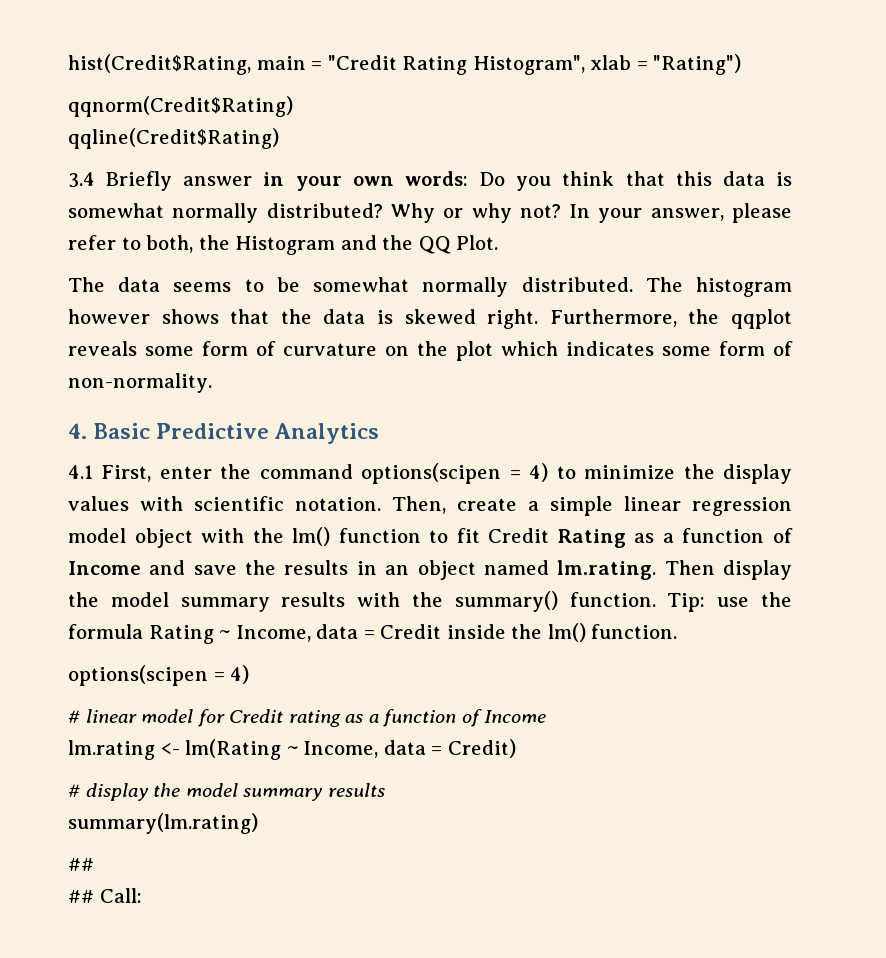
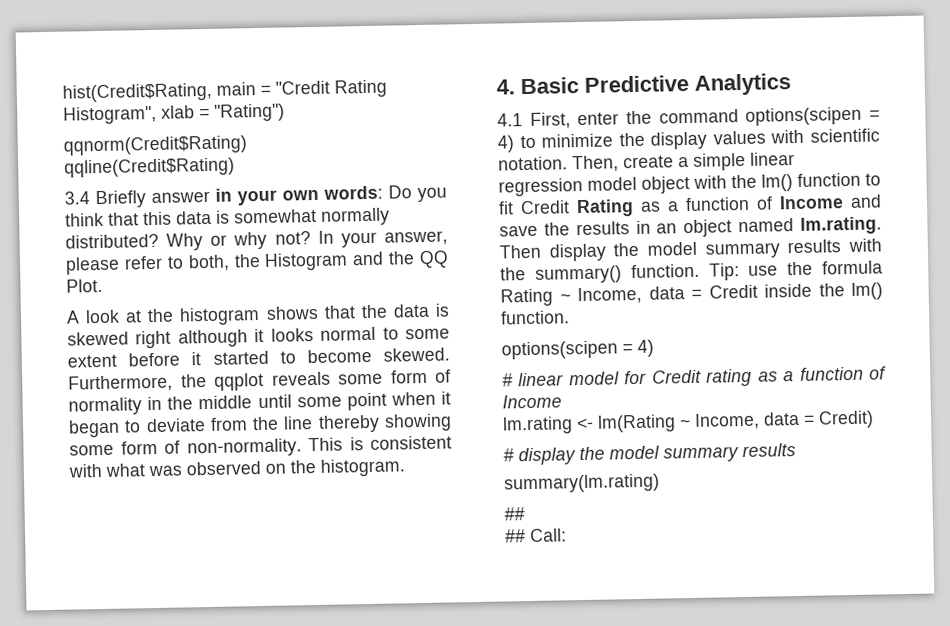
[68,277,792,297] [68,309,150,324] The data seems to be somewhat normally distributed. The histogram however -> [66,307,261,326] A look at the histogram
[487,309,539,329] right. -> [135,326,450,349] [67,347,450,368] right although it looks normal to some extent before it started to become skewed.
[283,341,793,361] [68,373,212,393] curvature on the plot which indicates some form of non-normality. -> [68,391,451,416] [68,413,452,438] [69,435,452,458] [68,458,406,478] normality in the middle until some point when it began to deviate from the line thereby showing some form of non-normality. This is consistent with what was observed on the histogram.

